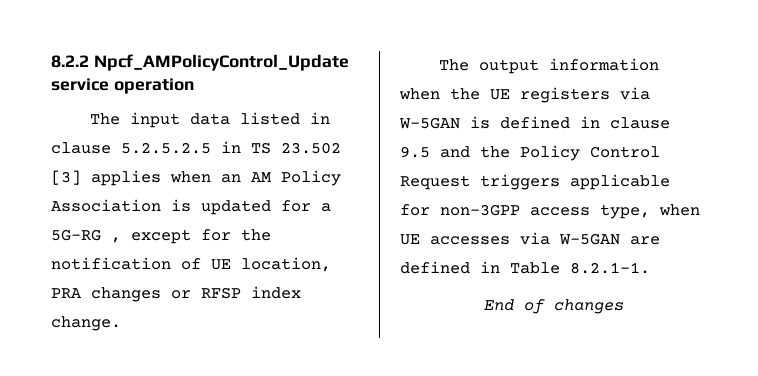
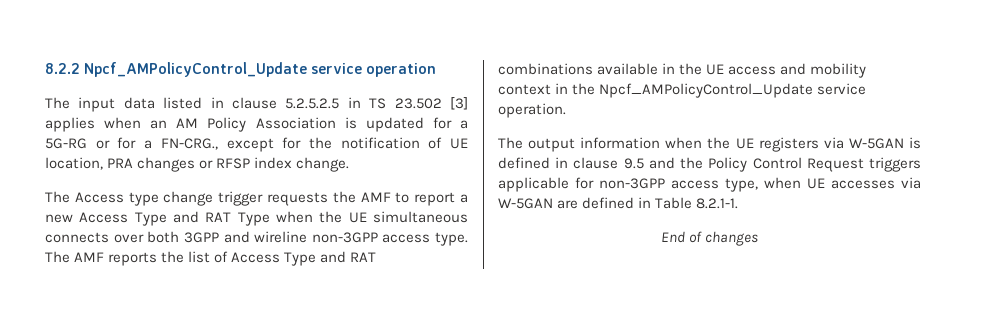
[111,237,121,243] , -> [95,137,218,150] or for a FN-CRG.,
(121, 323) none -> [45,191,469,206] [45,211,468,226] [45,231,468,246] [45,251,377,266] [498,63,867,78] [498,83,867,98] [498,103,566,118] // The Access type change trigger requests the AMF to report a new Access Type and RAT Type when the UE simultaneous connects over both 3GPP and wireline non-3GPP access type. The AMF reports the list of Access Type and RAT combinations available in the UE access and mobility context in the Npcf_AMPolicyControl_Update service operation.

